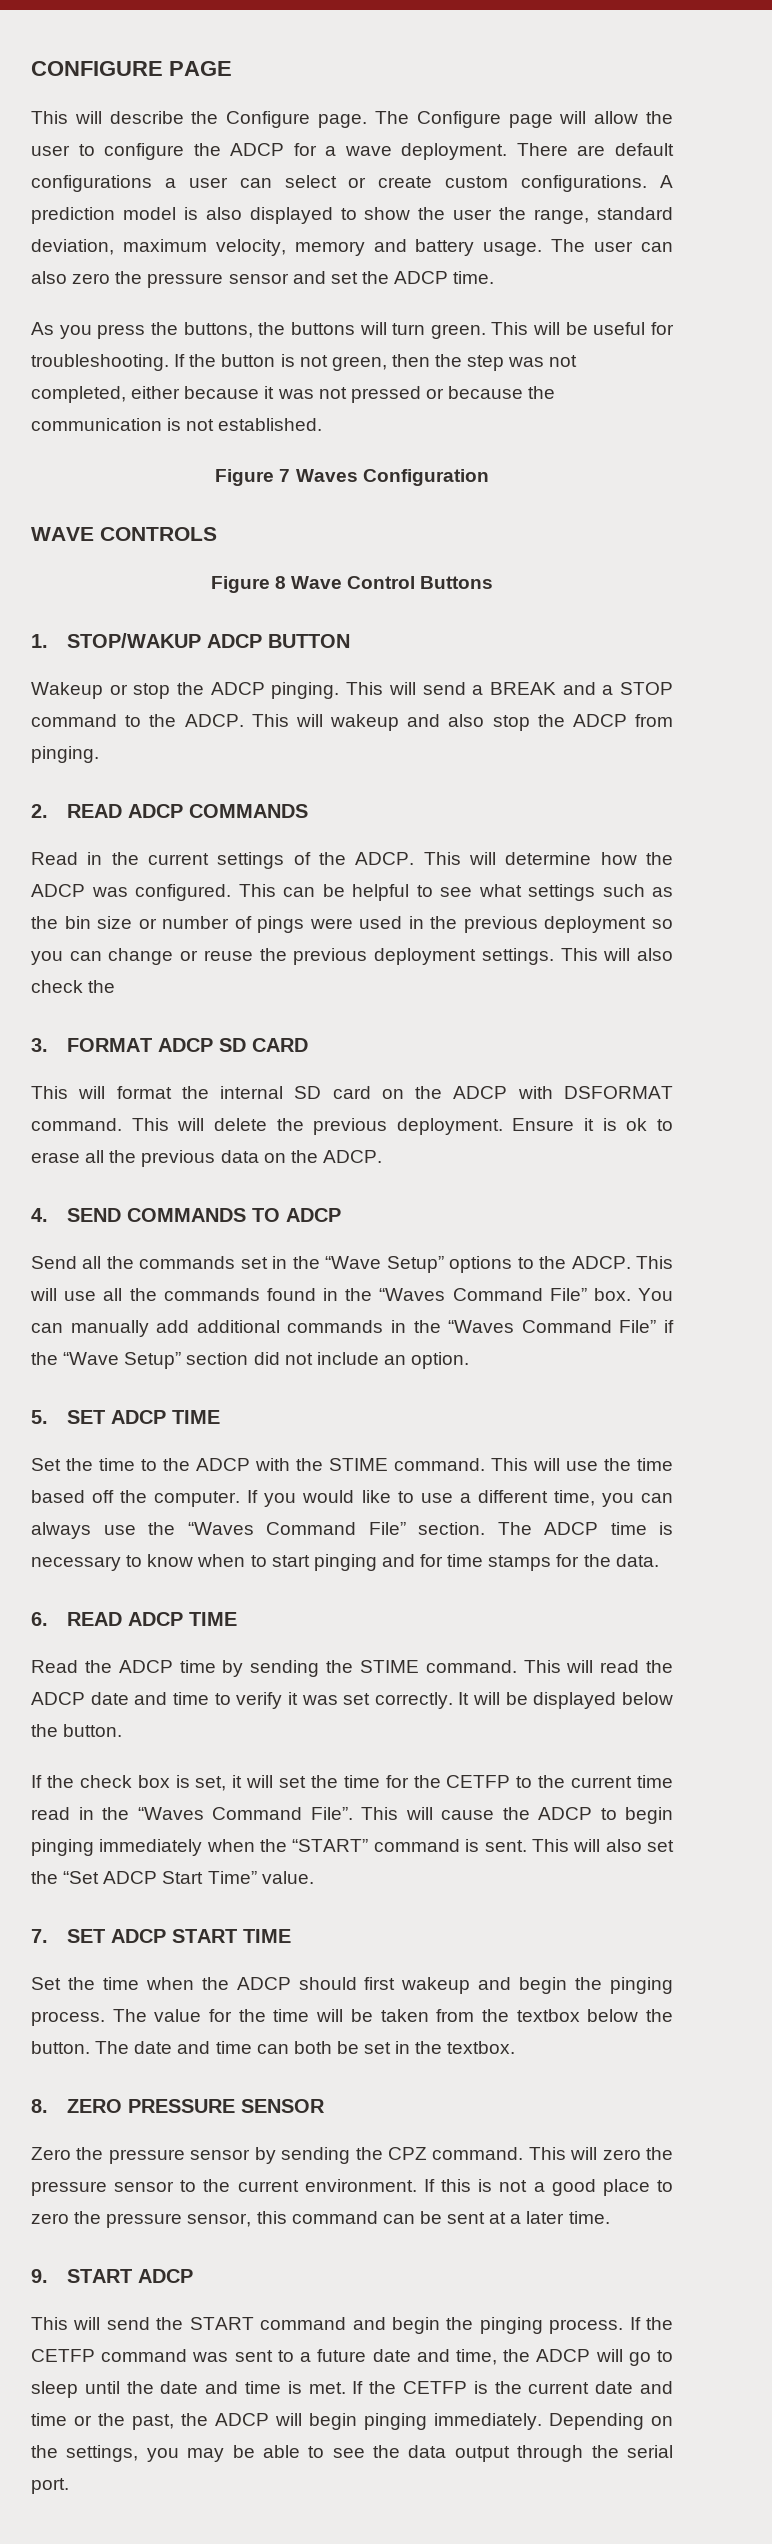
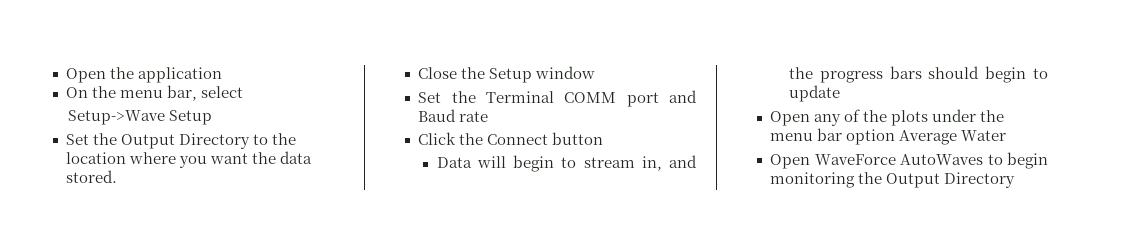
[31,61,232,76] [31,111,673,128] [31,143,674,160] [31,175,674,192] [31,207,673,224] [31,239,674,256] [31,271,495,288] [31,322,674,339] [31,354,578,371] [31,386,556,403] [31,418,323,431] [215,469,489,486] [31,527,217,541] [210,576,494,593] [31,633,350,648] [31,682,674,699] [31,714,673,731] [31,746,99,763] [31,804,308,818] [31,852,673,869] [31,884,673,901] [31,916,673,933] [31,948,674,965] [31,980,116,993] [31,1038,308,1052] [31,1086,673,1099] [31,1118,673,1135] [31,1150,382,1167] [31,1208,341,1222] [31,1256,673,1273] [30,1288,673,1301] [31,1320,675,1337] [31,1352,470,1369] [31,1410,220,1424] [31,1458,673,1471] [31,1490,673,1507] [31,1522,673,1539] [31,1554,659,1571] [31,1612,237,1626] [31,1660,674,1677] [31,1692,674,1709] [31,1724,123,1737] [31,1775,673,1791] [31,1807,673,1824] [31,1839,675,1856] [31,1871,314,1884] [31,1929,291,1943] [31,1977,673,1994] [31,2009,673,2026] [31,2041,516,2054] [31,2099,325,2113] [31,2147,673,2164] [31,2179,673,2196] [31,2211,610,2228] [31,2269,193,2283] [31,2317,673,2334] [31,2349,673,2366] [31,2381,673,2398] [31,2413,673,2430] [31,2445,673,2462] [31,2478,69,2494] CONFIGURE PAGE // This will describe the Configure page. The Configure page will allow the user to configure the ADCP for a wave deployment. There are default configurations a user can select or create custom configurations. A prediction model is also displayed to show the user the range, standard deviation, maximum velocity, memory and battery usage. The user can also zero the pressure sensor and set the ADCP time. // As you press the buttons, the buttons will turn green. This will be useful for troubleshooting. If the button is not green, then the step was not completed, either because it was not pressed or because the communication is not established. // Figure 7 Waves Configuration // WAVE CONTROLS // Figure 8 Wave Control Buttons // 1. STOP/WAKUP ADCP BUTTON // Wakeup or stop the ADCP pinging. This will send a BREAK and a STOP command to the ADCP. This will wakeup and also stop the ADCP from pinging. // 2. READ ADCP COMMANDS // Read in the current settings of the ADCP. This will determine how the ADCP was configured. This can be helpful to see what settings such as the bin size or number of pings were used in the previous deployment so you can change or reuse the previous deployment settings. This will also check the // 3. FORMAT ADCP SD CARD // This will format the internal SD card on the ADCP with DSFORMAT command. This will delete the previous deployment. Ensure it is ok to erase all the previous data on the ADCP. // 4. SEND COMMANDS TO ADCP // Send all the commands set in the “Wave Setup” options to the ADCP. This will use all the commands found in the “Waves Command File” box. You can manually add additional commands in the “Waves Command File” if the “Wave Setup” section did not include an option. // 5. SET ADCP TIME // Set the time to the ADCP with the STIME command. This will use the time based off the computer. If you would like to use a different time, you can always use the “Waves Command File” section. The ADCP time is necessary to know when to start pinging and for time stamps for the data. // 6. READ ADCP TIME // Read the ADCP time by sending the STIME command. This will read the ADCP date and time to verify it was set correctly. It will be displayed below the button. // If the check box is set, it will set the time for the CETFP to the current time read in the “Waves Command File”. This will cause the ADCP to begin pinging immediately when the “START” command is sent. This will also set the “Set ADCP Start Time” value. // 7. SET ADCP START TIME // Set the time when the ADCP should first wakeup and begin the pinging process. The value for the time will be taken from the textbox below the button. The date and time can both be set in the textbox. // 8. ZERO PRESSURE SENSOR // Zero the pressure sensor by sending the CPZ command. This will zero the pressure sensor to the current environment. If this is not a good place to zero the pressure sensor, this command can be sent at a later time. // 9. START ADCP // This will send the START command and begin the pinging process. If the CETFP command was sent to a future date and time, the ADCP will go to sleep until the date and time is met. If the CETFP is the current date and time or the past, the ADCP will begin pinging immediately. Depending on the settings, you may be able to see the data output through the serial port. -> [66,67,223,83] [66,85,244,101] [68,110,213,125] [66,133,297,149] [66,151,313,168] [66,170,118,183] [418,66,596,83] [418,90,697,107] [418,109,489,122] [418,132,604,145] [436,155,697,172] [788,66,1048,83] [788,85,840,102] [770,109,1005,126] [770,128,1007,145] [770,152,1048,169] [770,172,1016,188] Open the application // On the menu bar, select // Setup->Wave Setup // Set the Output Directory to the location where you want the data stored. // Close the Setup window // Set the Terminal COMM port and Baud rate // Click the Connect button // Data will begin to stream in, and the progress bars should begin to update // Open any of the plots under the menu bar option Average Water // Open WaveForce AutoWaves to begin monitoring the Output Directory

